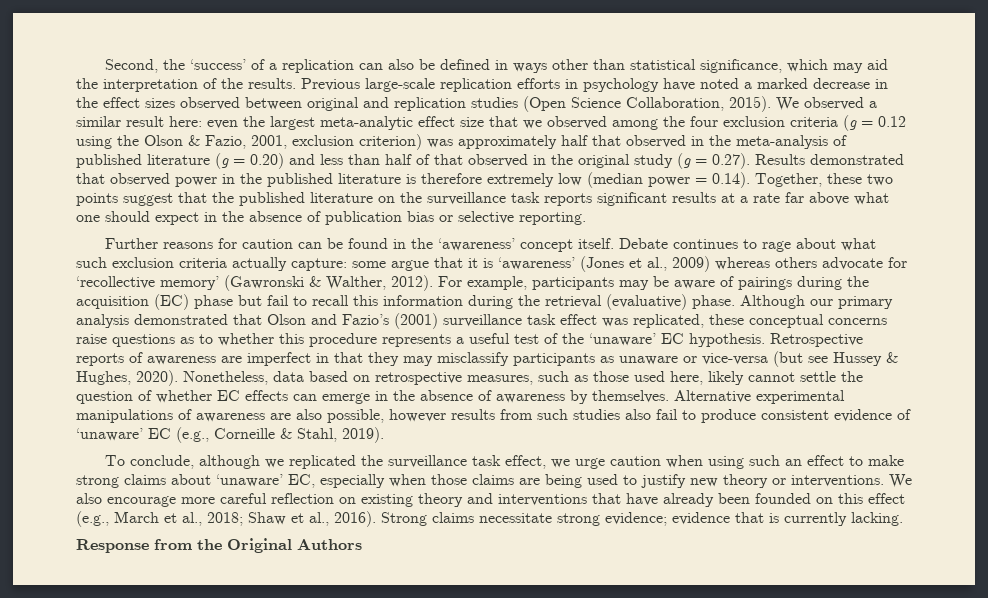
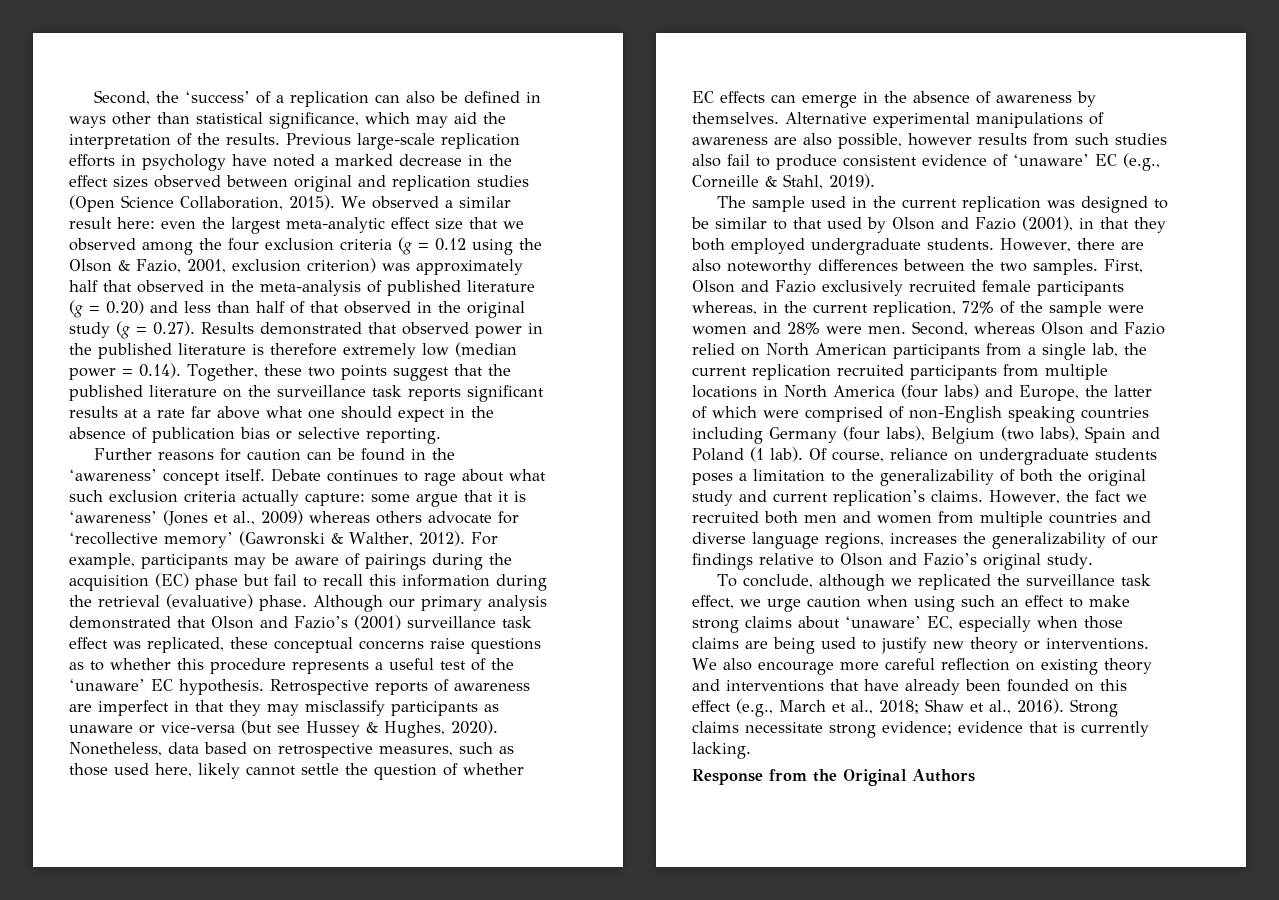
(384, 435) none -> [717,196,1169,213] [691,216,1166,233] [691,238,1144,255] [692,259,1143,275] [692,280,1124,296] [692,301,1144,317] [692,321,1165,336] [692,343,1147,360] [692,364,1108,380] [692,384,1152,401] [692,406,1149,423] [692,426,1160,444] [692,447,1157,465] [692,469,1146,486] [692,490,1147,506] [692,511,1151,527] [692,532,1158,549] [692,553,1093,570] // The sample used in the current replication was designed to be similar to that used by Olson and Fazio (2001), in that they both employed undergraduate students. However, there are also noteworthy differences between the two samples. First, Olson and Fazio exclusively recruited female participants whereas, in the current replication, 72% of the sample were women and 28% were men. Second, whereas Olson and Fazio relied on North American participants from a single lab, the current replication recruited participants from multiple locations in North America (four labs) and Europe, the latter of which were comprised of non-English speaking countries including Germany (four labs), Belgium (two labs), Spain and Poland (1 lab). Of course, reliance on undergraduate students poses a limitation to the generalizability of both the original study and current replication’s claims. However, the fact we recruited both men and women from multiple countries and diverse language regions, increases the generalizability of our findings relative to Olson and Fazio’s original study.

